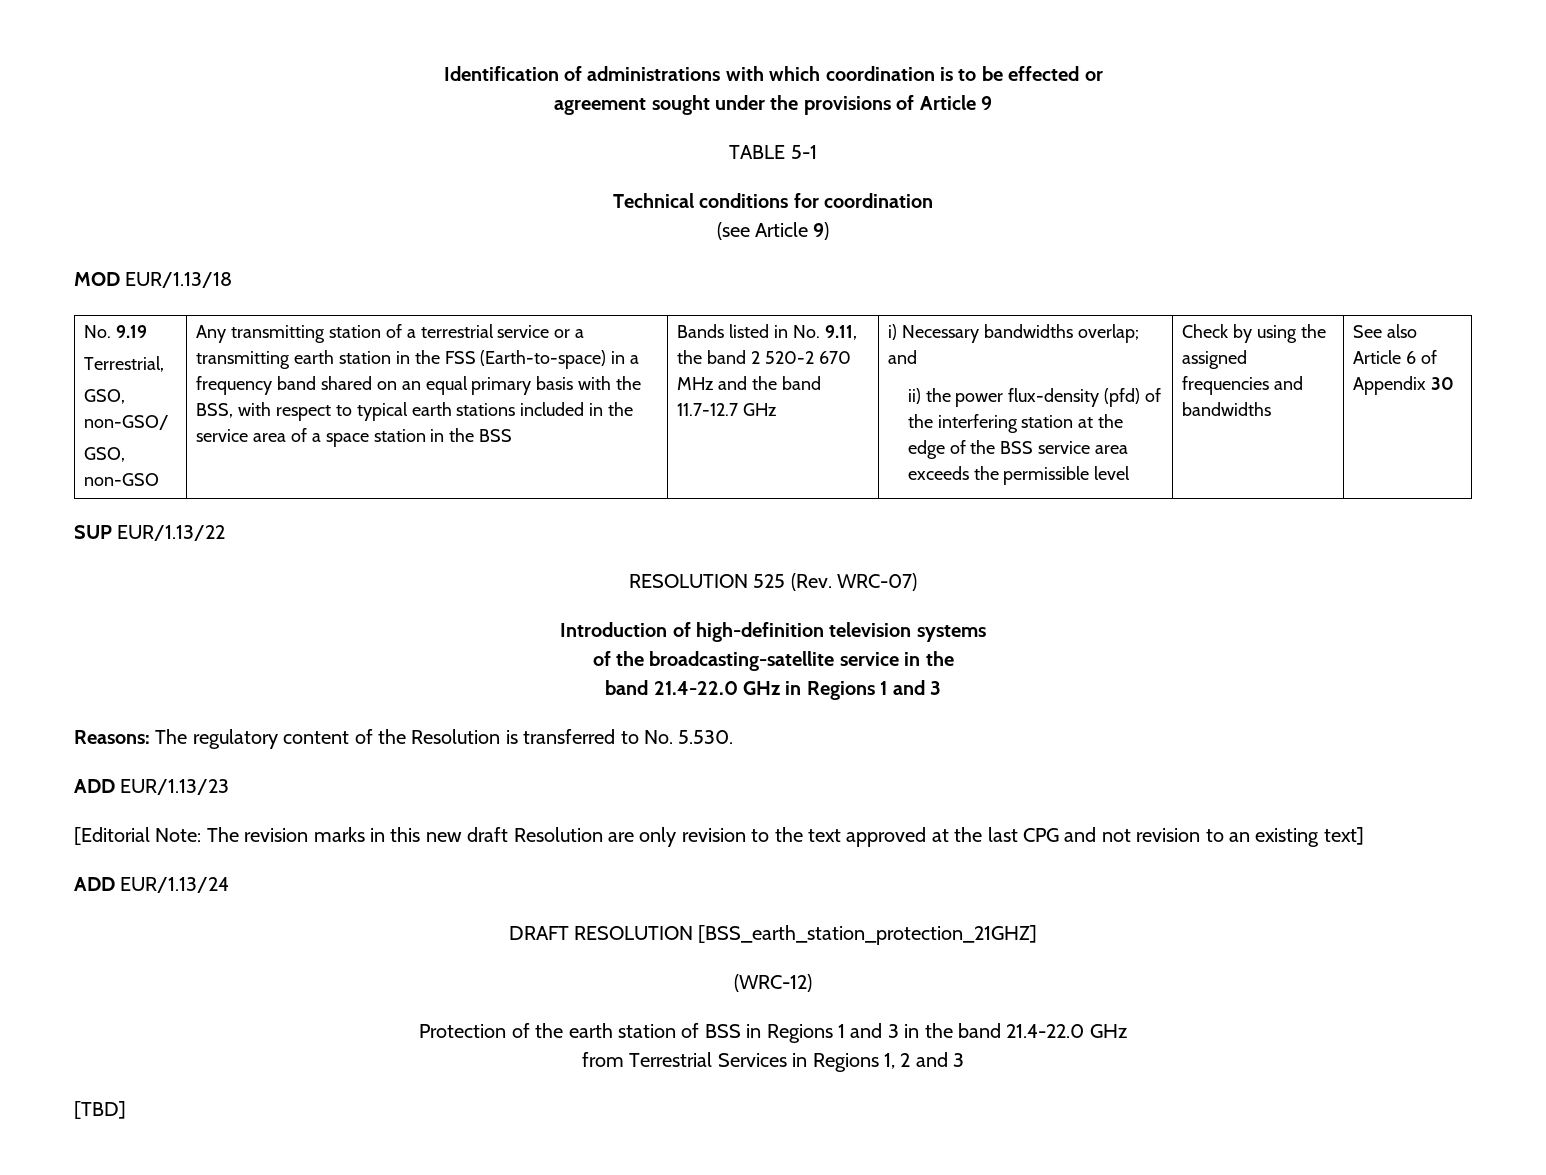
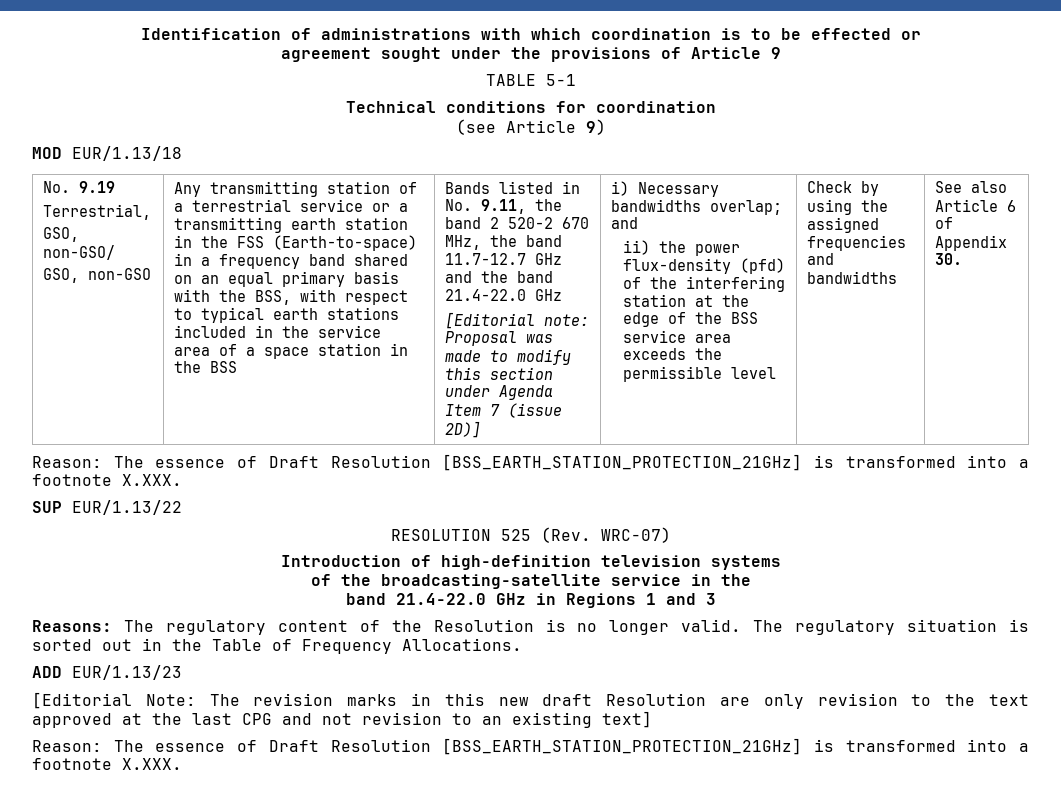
[677,376,748,390] MHz and -> [445,235,482,250] MHz,
(778, 409) none -> [445,271,554,283] [445,289,563,301] [445,312,590,329] [445,331,554,346] [445,349,572,365] [445,367,554,380] [445,385,554,400] [445,403,563,418] [445,421,482,438] and the band 21.4-22.0 GHz // [Editorial note: Proposal was made to modify this section under Agenda Item 7 (issue 2D)]
[1431,377,1455,390] 30 -> [935,253,963,265] [32,454,1029,471] [32,474,182,486] 30. // Reason: The essence of Draft Resolution [BSS_EARTH_STATION_PROTECTION_21GHz] is transformed into a footnote X.XXX.
[523,729,734,744] transferred to No. 5.530. -> [577,619,1029,635] [32,638,522,654] no longer valid. The regulatory situation is sorted out in the Table of Frequency Allocations.
[74,877,230,893] [508,925,1038,945] [734,974,813,992] [419,1023,1127,1043] [581,1052,965,1072] [74,1101,126,1119] ADD EUR/1.13/24 // DRAFT RESOLUTION [BSS_earth_station_protection_21GHZ] // (WRC-12) // Protection of the earth station of BSS in Regions 1 and 3 in the band 21.4-22.0 GHz // from Terrestrial Services in Regions 1, 2 and 3 // [TBD] -> [32,738,1029,755] [32,758,182,770] Reason: The essence of Draft Resolution [BSS_EARTH_STATION_PROTECTION_21GHz] is transformed into a footnote X.XXX.

